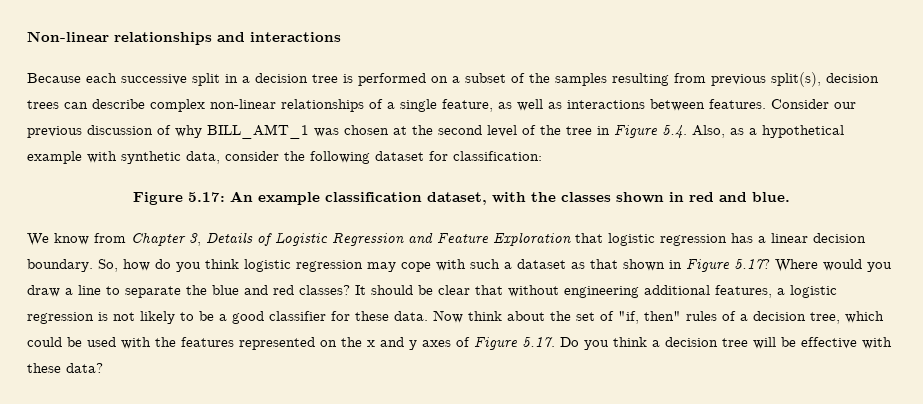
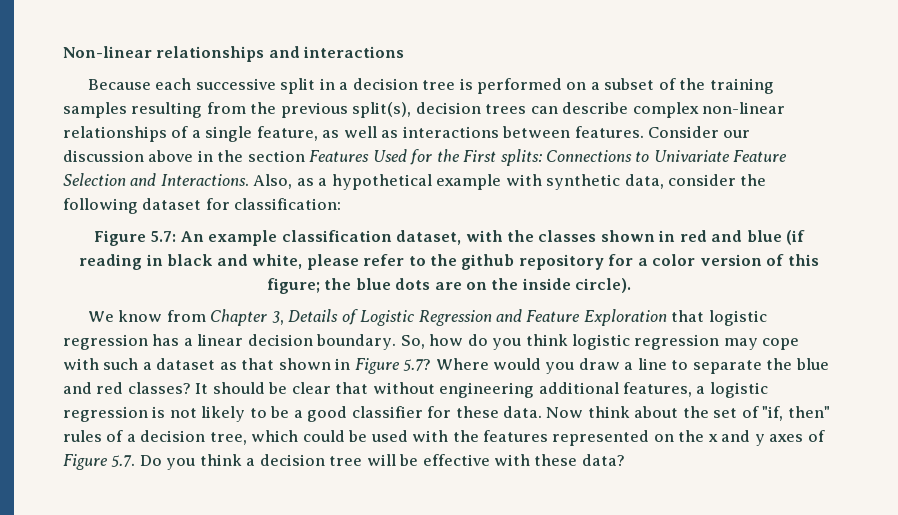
(550, 78) none -> [709,78,774,94] training
(706, 78) none -> [250,102,277,114] the
[27,124,687,139] previous discussion of why BILL_AMT_1 was chosen at the second level of the tree in Figure 5.4. -> [63,149,788,166] [63,173,249,186] discussion above in the section Features Used for the First splits: Connections to Univariate Feature Selection and Interactions.
[188,192,225,202] 5.17: -> [150,231,177,242] 5.7:
[752,192,790,202] blue. -> [746,230,806,245] [79,254,819,270] [266,278,632,294] blue (if reading in black and white, please refer to the github repository for a color version of this figure; the blue dots are on the inside circle).
[734,259,770,269] 5.17? -> [403,359,432,371] 5.7?
[522,337,555,347] 5.17. -> [111,455,136,467] 5.7.

